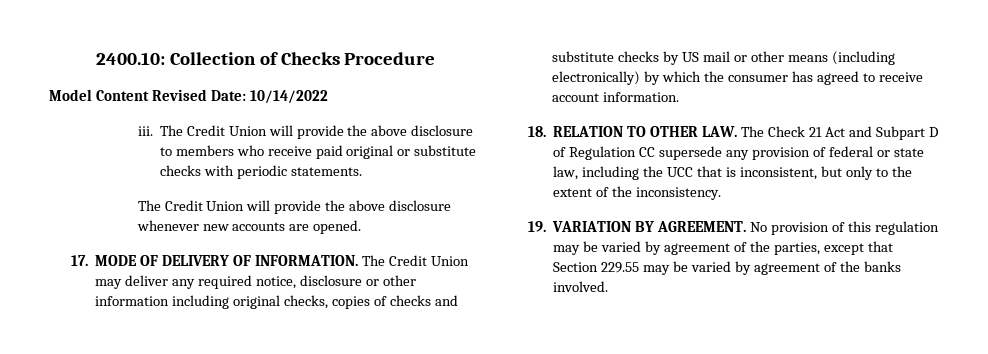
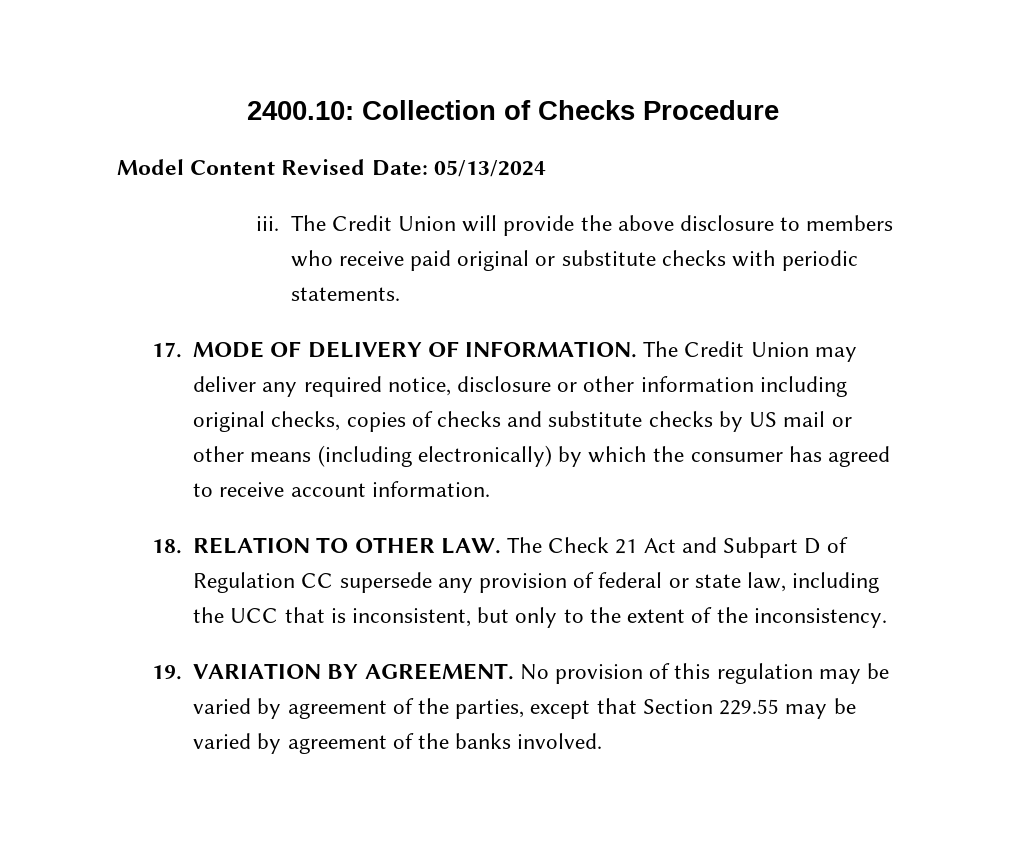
[249,90,328,104] 10/14/2022 -> [433,160,546,177] 05/13/2024
[137,200,452,214] [136,220,362,234] // The Credit Union will provide the above disclosure whenever new accounts are opened. -> (400, 294) none

